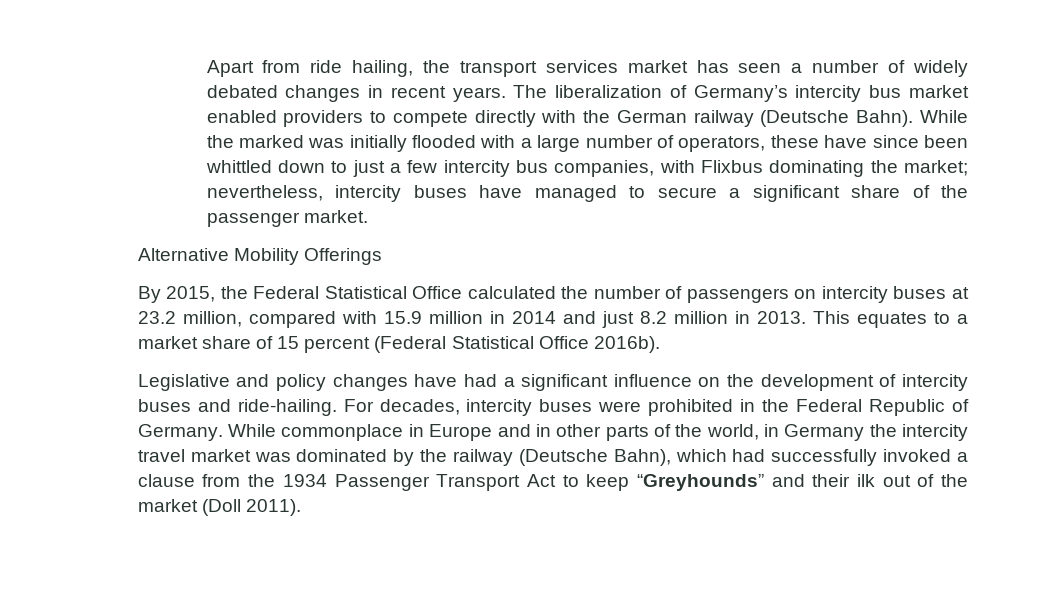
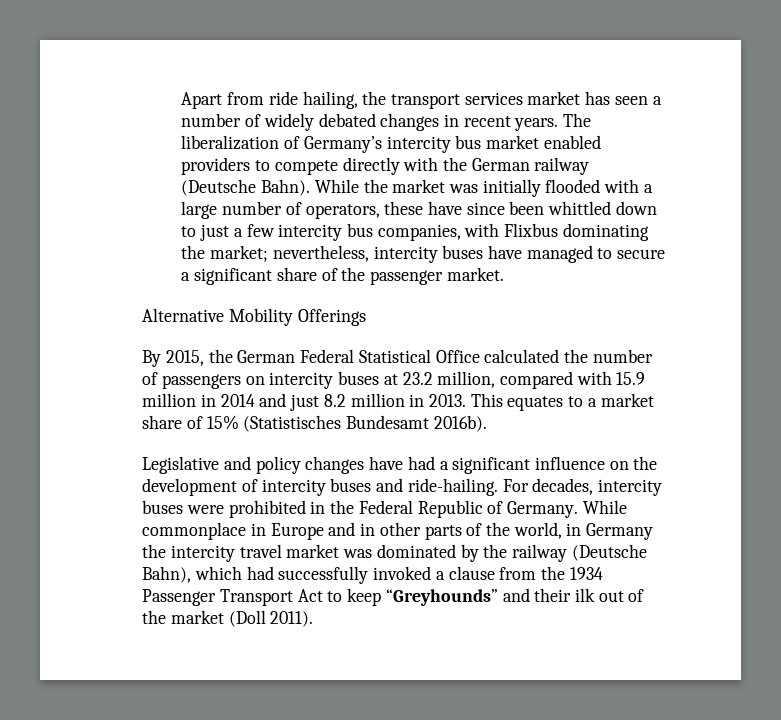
[238,135,304,148] marked -> [392,179,446,193] market
(248, 292) none -> [237,350,296,363] German
[277,336,589,353] 15 percent (Federal Statistical Office -> [206,415,430,432] 15% (Statistisches Bundesamt

